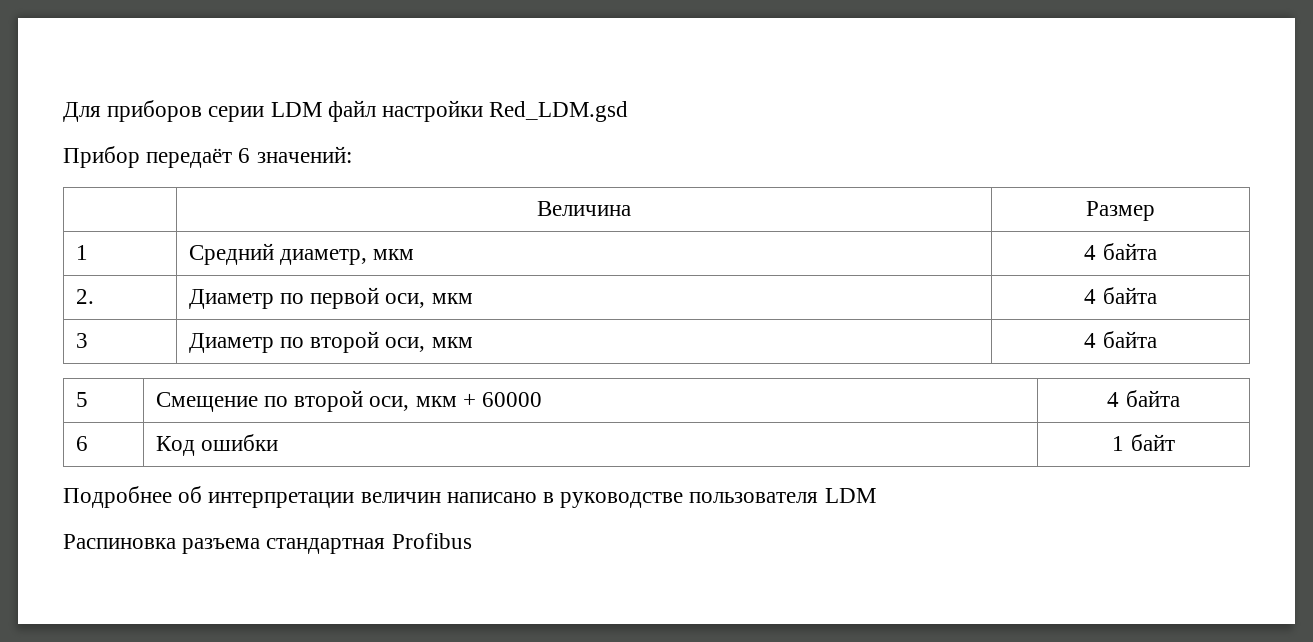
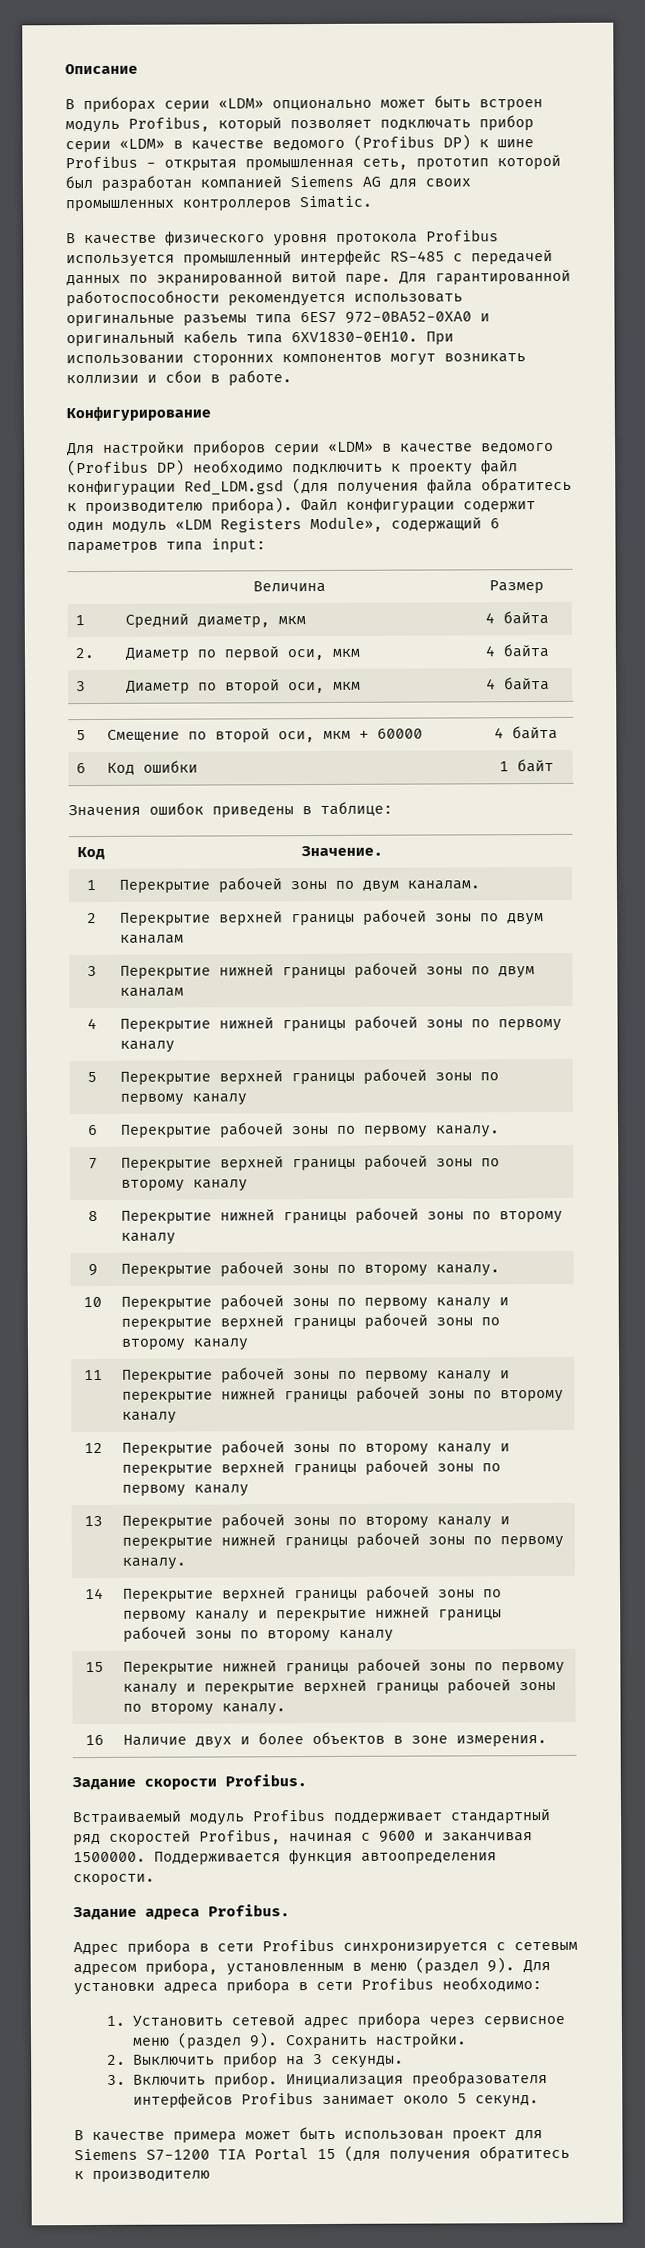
[63,100,629,122] [63,146,352,168] Для приборов серии LDM файл настройки Red_LDM.gsd // Прибор передаёт 6 значений: -> [65,63,138,75] [65,95,543,113] [65,115,534,134] [65,134,534,153] [65,154,561,171] [65,175,471,191] [65,195,373,212] [66,229,499,247] [66,249,553,268] [66,269,571,286] [66,290,463,307] [66,311,490,327] [66,330,454,347] [66,353,526,366] [66,370,292,386] [66,405,211,422] [67,440,554,456] [67,459,518,477] [67,477,572,497] [67,497,536,515] [67,516,500,534] [67,538,266,554] Описание // В приборах серии «LDM» опционально может быть встроен модуль Profibus, который позволяет подключать прибор серии «LDM» в качестве ведомого (Profibus DP) к шине Profibus - открытая промышленная сеть, прототип которой был разработан компанией Siemens AG для своих промышленных контроллеров Simatic. // В качестве физического уровня протокола Profibus используется промышленный интерфейс RS-485 с передачей данных по экранированной витой паре. Для гарантированной работоспособности рекомендуется использовать оригинальные разъемы типа 6ES7 972-0BA52-0XA0 и оригинальный кабель типа 6XV1830-0EH10. При использовании сторонних компонентов могут возникать коллизии и сбои в работе. // Конфигурирование // Для настройки приборов серии «LDM» в качестве ведомого (Profibus DP) необходимо подключить к проекту файл конфигурации Red_LDM.gsd (для получения файла обратитесь к производителю прибора). Файл конфигурации содержит один модуль «LDM Registers Module», содержащий 6 параметров типа input:
[63,486,876,508] [63,533,472,554] Подробнее об интерпретации величин написано в руководстве пользователя LDM // Распиновка разъема стандартная Profibus -> [68,801,393,818] [76,846,105,861] [301,845,383,857] [85,879,96,891] [118,877,480,893] [86,912,97,924] [119,909,544,926] [119,934,184,944] [86,965,97,977] [119,962,535,979] [119,987,184,997] [86,1017,97,1030] [119,1015,562,1032] [119,1040,175,1053] [86,1071,97,1083] [119,1068,499,1085] [119,1093,247,1106] [87,1124,98,1136] [120,1122,500,1138] [87,1157,98,1170] [120,1154,500,1171] [120,1179,248,1192] [87,1210,98,1222] [120,1207,563,1224] [120,1232,176,1245] [87,1263,98,1277] [120,1261,500,1277] [83,1296,102,1308] [120,1294,509,1310] [120,1313,500,1330] [120,1338,248,1351] [84,1369,103,1381] [121,1367,510,1383] [121,1386,564,1403] [121,1411,177,1424] [84,1442,103,1454] [121,1440,510,1456] [121,1459,501,1476] [121,1484,249,1497] [84,1515,103,1527] [121,1513,510,1529] [121,1532,564,1549] [121,1557,186,1570] [85,1587,104,1600] [122,1585,502,1602] [122,1606,502,1623] [122,1626,394,1643] [85,1661,104,1673] [122,1658,565,1675] [122,1678,556,1696] [122,1703,286,1716] [85,1734,104,1746] [122,1731,547,1749] [72,1774,307,1791] [72,1808,551,1826] [73,1829,533,1846] [73,1848,497,1866] [73,1873,155,1886] [73,1904,290,1921] [73,1938,578,1956] [73,1957,551,1976] [73,1977,542,1996] [106,2012,565,2029] [131,2032,467,2049] [107,2052,404,2068] [107,2071,548,2088] [132,2092,539,2108] [74,2126,543,2143] [74,2145,570,2163] [74,2170,210,2183] Значения ошибок приведены в таблице: // Код | Значение. // 1 | Перекрытие рабочей зоны по двум каналам. // 2 | Перекрытие верхней границы рабочей зоны по двум каналам // 3 | Перекрытие нижней границы рабочей зоны по двум каналам // 4 | Перекрытие нижней границы рабочей зоны по первому каналу // 5 | Перекрытие верхней границы рабочей зоны по первому каналу // 6 | Перекрытие рабочей зоны по первому каналу. // 7 | Перекрытие верхней границы рабочей зоны по второму каналу // 8 | Перекрытие нижней границы рабочей зоны по второму каналу // 9 | Перекрытие рабочей зоны по второму каналу. // 10 | Перекрытие рабочей зоны по первому каналу и перекрытие верхней границы рабочей зоны по второму каналу // 11 | Перекрытие рабочей зоны по первому каналу и перекрытие нижней границы рабочей зоны по второму каналу // 12 | Перекрытие рабочей зоны по второму каналу и перекрытие верхней границы рабочей зоны по первому каналу // 13 | Перекрытие рабочей зоны по второму каналу и перекрытие нижней границы рабочей зоны по первому каналу. // 14 | Перекрытие верхней границы рабочей зоны по первому каналу и перекрытие нижней границы рабочей зоны по второму каналу // 15 | Перекрытие нижней границы рабочей зоны по первому каналу и перекрытие верхней границы рабочей зоны по второму каналу. // 16 | Наличие двух и более объектов в зоне измерения. // Задание скорости Profibus. // Встраиваемый модуль Profibus поддерживает стандартный ряд скоростей Profibus, начиная с 9600 и заканчивая 1500000. Поддерживается функция автоопределения скорости. // Задание адреса Profibus. // Адрес прибора в сети Profibus синхронизируется с сетевым адресом прибора, установленным в меню (раздел 9). Для установки адреса прибора в сети Profibus необходимо: // 1. Установить сетевой адрес прибора через сервисное меню (раздел 9). Сохранить настройки. // 2. Выключить прибор на 3 секунды. // 3. Включить прибор. Инициализация преобразователя интерфейсов Profibus занимает около 5 секунд. // В качестве примера может быть использован проект для Siemens S7-1200 TIA Portal 15 (для получения обратитесь к производителю

